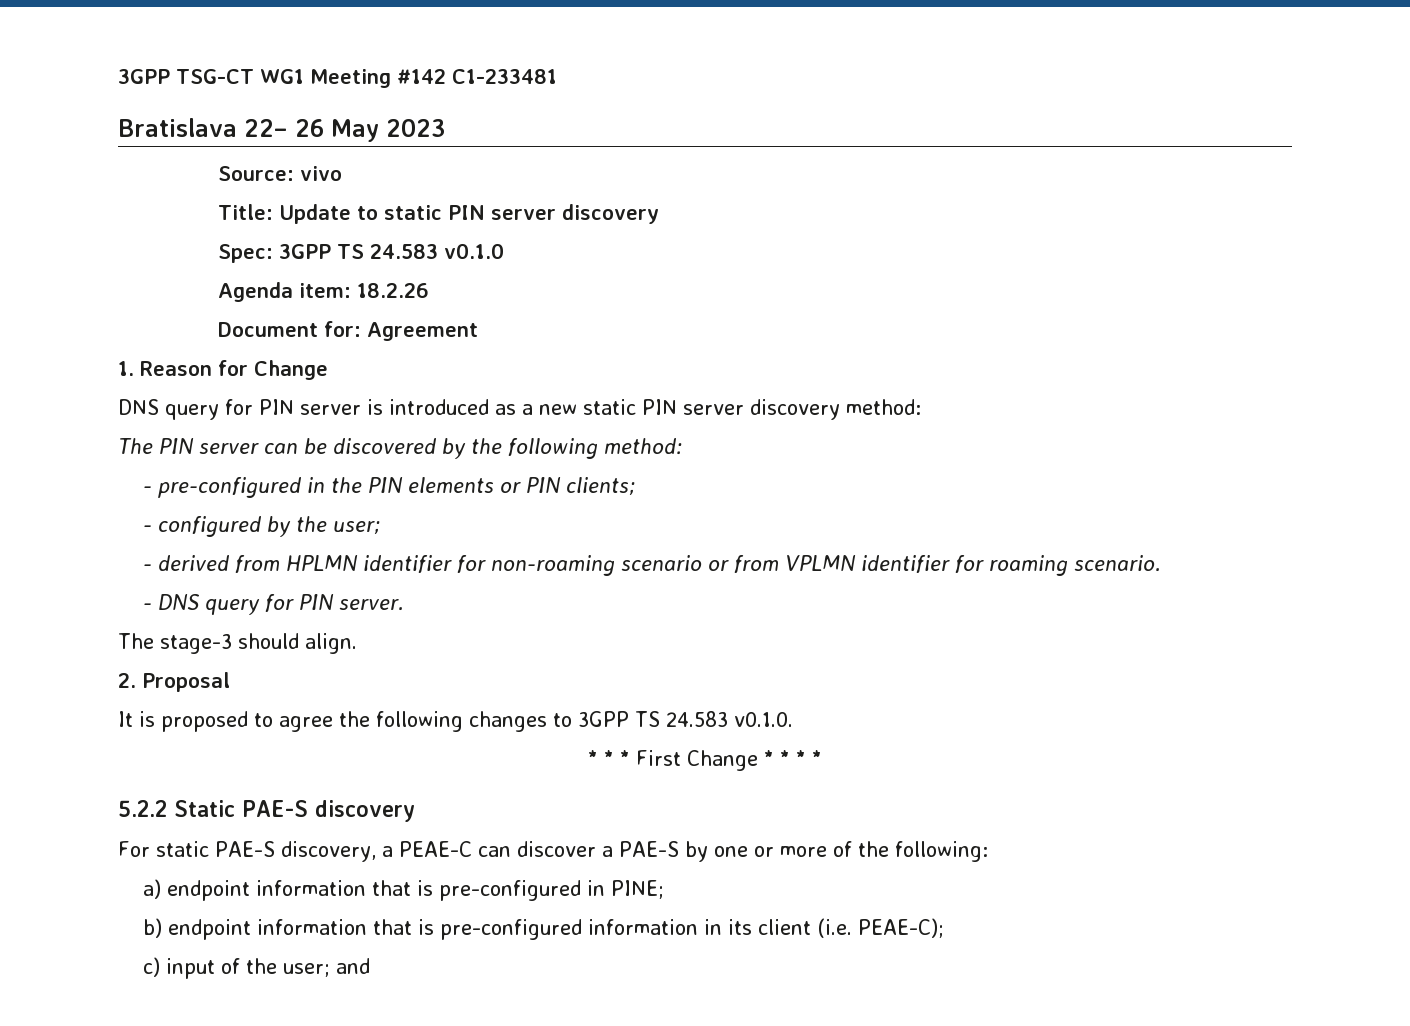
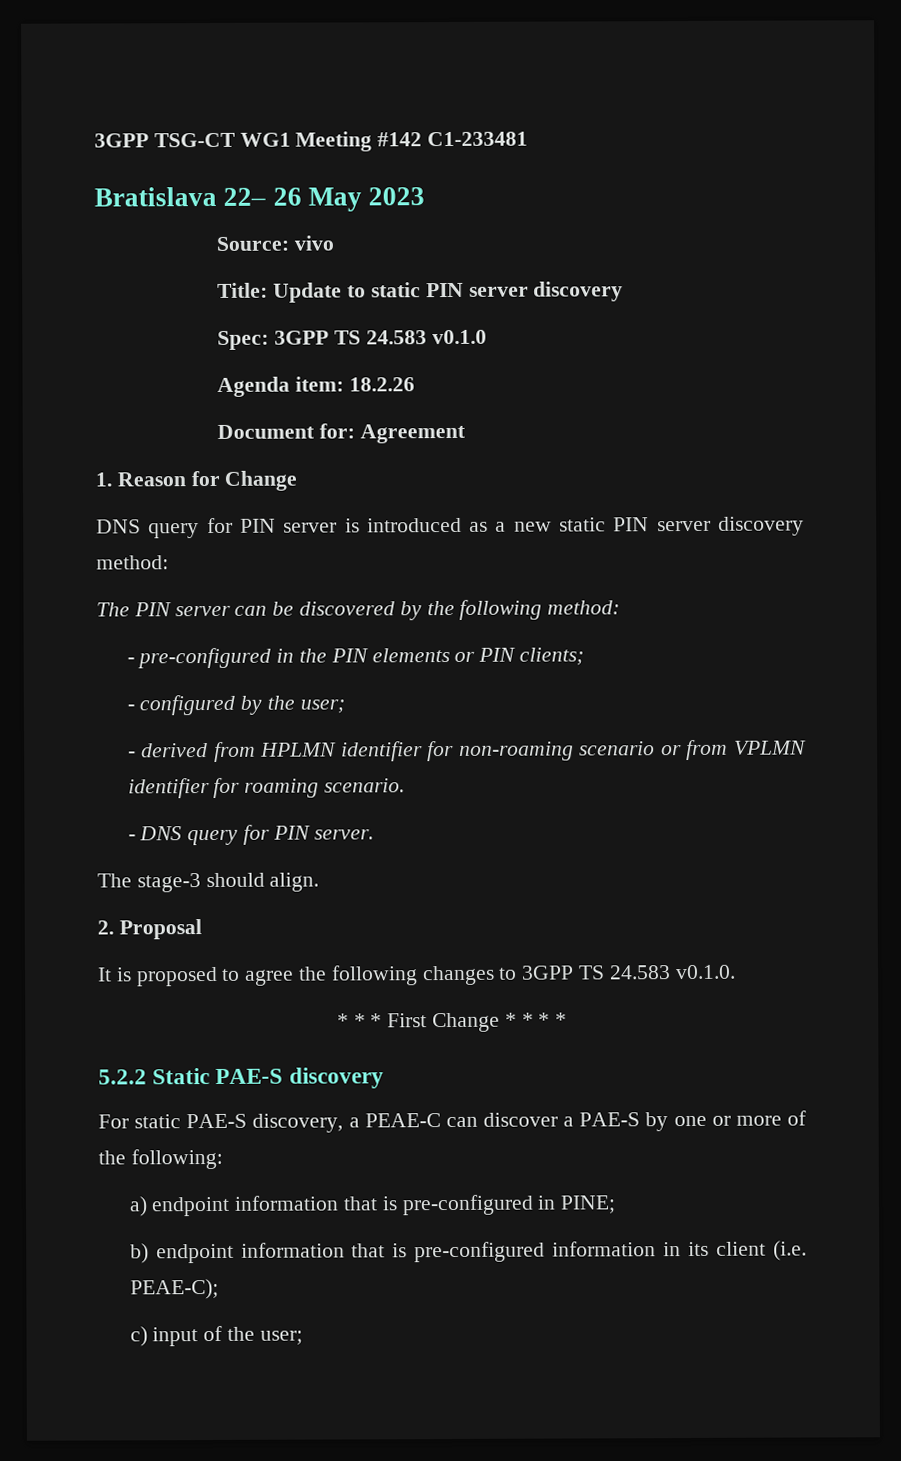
[336,958,371,974] and -> (303, 1337) none

